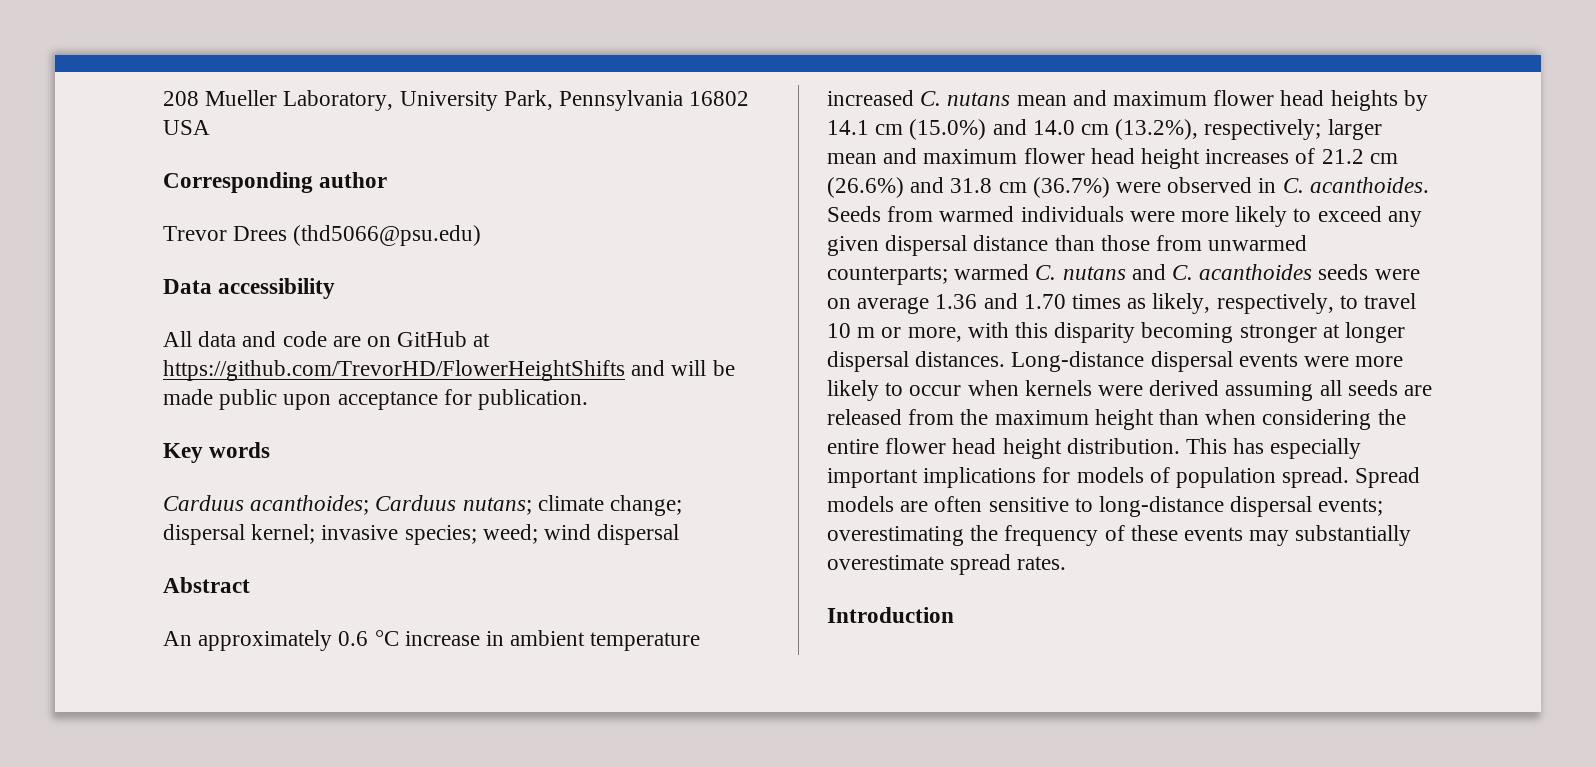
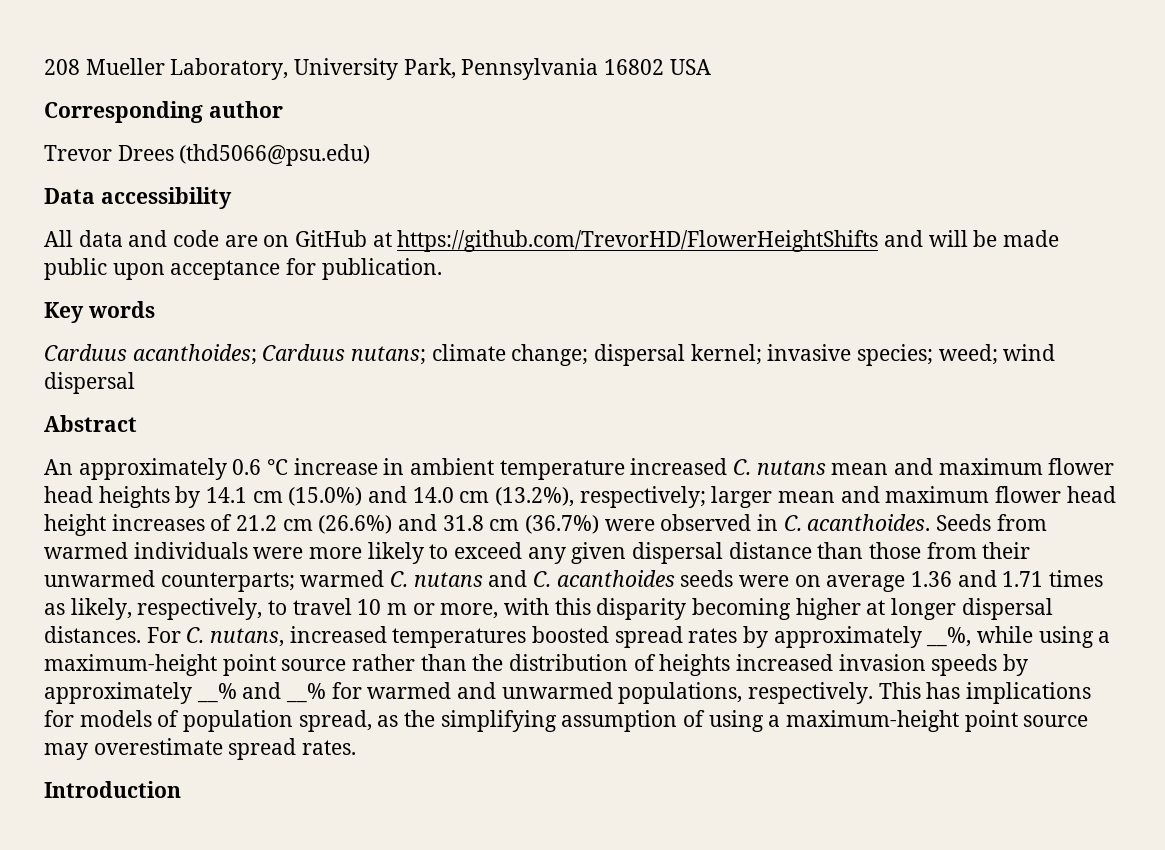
(1203, 243) none -> [982,542,1031,559] their
[1023,294,1066,309] 1.70 -> [1002,571,1044,587] 1.71
[1239,324,1317,343] stronger -> [795,598,861,620] higher
[1011,351,1404,372] [827,380,1433,401] [827,409,1406,430] [827,438,1362,459] [827,468,918,488] Long-distance dispersal events were more likely to occur when kernels were derived assuming all seeds are released from the maximum height than when considering the entire flower head height distribution. This has especially important -> [146,626,1111,648] [44,654,1029,676] [44,682,961,704] For C. nutans, increased temperatures boosted spread rates by approximately __%, while using a maximum-height point source rather than the distribution of heights increased invasion speeds by approximately __% and __% for warmed and unwarmed populations, respectively. This has
[1282,467,1421,488] [827,496,1384,517] [827,525,1412,546] spread. Spread models are often sensitive to long-distance dispersal events; overestimating the frequency of these events may substantially -> [298,710,1089,732] [44,743,88,760] spread, as the simplifying assumption of using a maximum-height point source may

